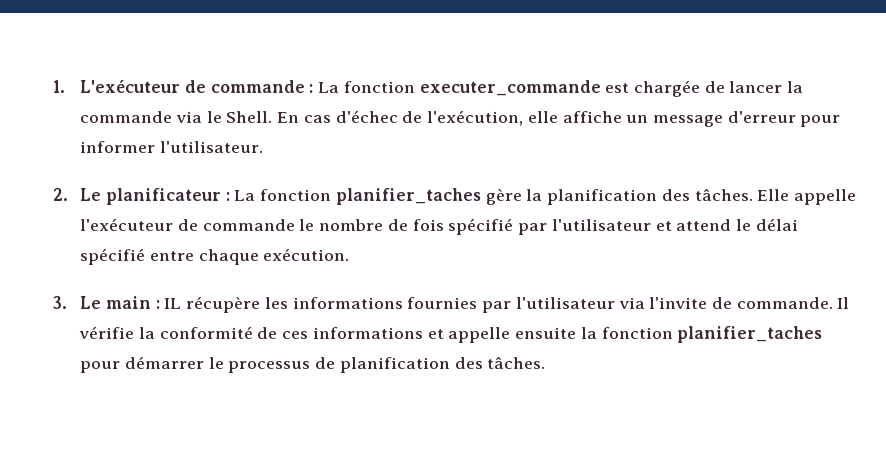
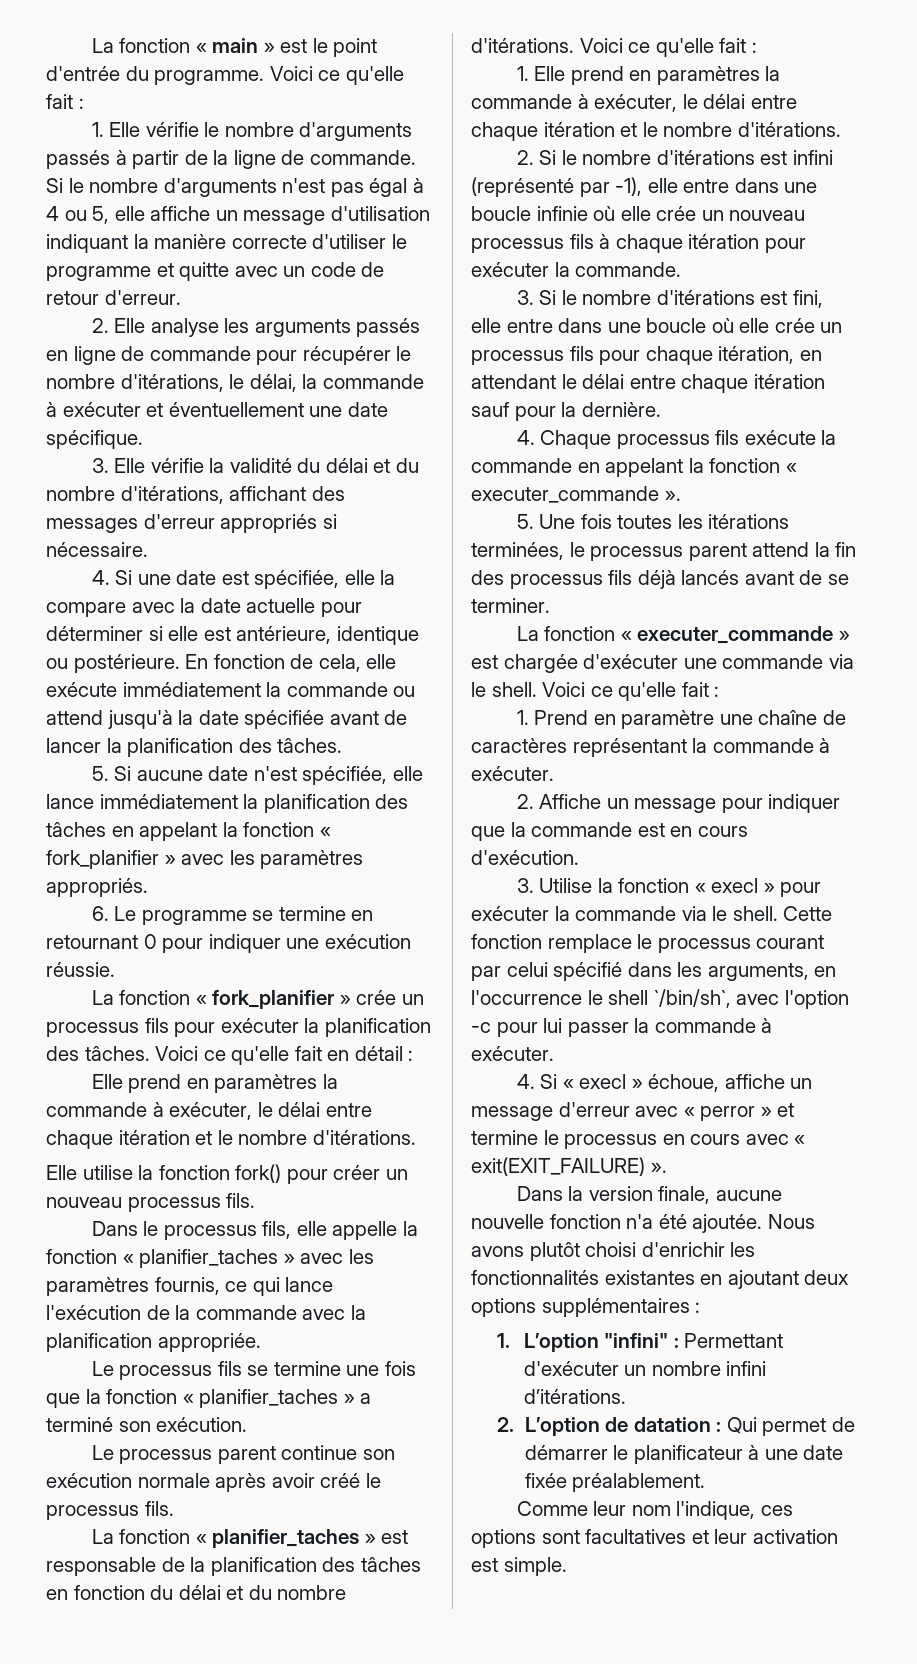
[53,79,804,97] [80,110,841,127] [80,141,263,153] [53,188,856,205] [80,218,798,235] [80,248,350,265] [53,296,850,313] [79,326,823,343] [80,356,546,373] 1. L'exécuteur de commande : La fonction executer_commande est chargée de lancer la commande via le Shell. En cas d'échec de l'exécution, elle affiche un message d'erreur pour informer l'utilisateur. // 2. Le planificateur : La fonction planifier_taches gère la planification des tâches. Elle appelle l'exécuteur de commande le nombre de fois spécifié par l'utilisateur et attend le délai spécifié entre chaque exécution. // 3. Le main : IL récupère les informations fournies par l'utilisateur via l'invite de commande. Il vérifie la conformité de ces informations et appelle ensuite la fonction planifier_taches pour démarrer le processus de planification des tâches. -> [91,38,378,57] [46,66,404,85] [46,94,84,109] [91,122,413,141] [46,150,416,169] [46,178,424,197] [46,206,430,225] [46,234,407,253] [46,262,385,281] [46,290,181,305] [91,318,421,337] [46,346,412,365] [46,374,424,392] [46,402,388,417] [46,430,143,449] [91,458,419,473] [46,486,345,504] [46,514,337,533] [46,542,148,557] [91,570,396,589] [46,598,362,617] [46,626,419,645] [46,654,397,673] [46,682,416,697] [46,710,408,729] [46,738,343,757] [91,766,423,785] [46,794,409,813] [46,822,331,841] [46,850,364,869] [46,878,148,897] [91,906,374,925] [46,934,411,953] [46,962,115,977] [91,990,424,1009] [46,1018,431,1037] [46,1046,414,1065] [91,1074,338,1093] [46,1102,372,1120] [46,1130,416,1149] [46,1164,408,1184] [46,1193,256,1212] [91,1221,418,1240] [46,1249,374,1268] [46,1277,334,1296] [46,1305,366,1320] [46,1333,261,1352] [91,1361,416,1380] [46,1389,372,1408] [46,1417,248,1432] [91,1445,395,1464] [46,1473,381,1492] [46,1501,174,1520] [91,1529,409,1548] [46,1557,421,1576] [46,1585,347,1600] [471,38,757,57] [516,66,781,85] [471,94,797,112] [471,122,841,141] [516,150,833,165] [471,177,818,197] [471,206,806,221] [471,234,806,253] [471,262,682,277] [516,290,823,308] [471,318,843,333] [471,346,822,365] [471,374,825,393] [471,402,661,421] [516,430,837,449] [471,458,797,477] [471,486,681,503] [516,514,790,529] [471,542,857,561] [471,570,849,589] [471,598,550,613] [516,626,850,644] [471,654,854,673] [471,682,720,701] [516,710,846,729] [471,738,831,757] [471,766,554,781] [516,794,841,813] [471,822,748,841] [471,850,579,865] [516,878,822,897] [471,906,833,921] [471,934,825,953] [471,962,837,981] [471,989,849,1009] [471,1018,773,1037] [471,1046,554,1061] [516,1074,813,1092] [471,1102,795,1121] [471,1130,806,1149] [471,1157,667,1176] [516,1186,782,1204] [471,1214,815,1233] [471,1242,756,1261] [471,1270,850,1289] [471,1298,701,1317] [497,1333,784,1352] [523,1361,767,1376] [523,1389,626,1404] [497,1417,855,1436] [524,1445,844,1464] [524,1473,706,1492] [516,1501,793,1520] [471,1529,838,1548] [471,1557,567,1576] La fonction « main » est le point d'entrée du programme. Voici ce qu'elle fait : // 1. Elle vérifie le nombre d'arguments passés à partir de la ligne de commande. Si le nombre d'arguments n'est pas égal à 4 ou 5, elle affiche un message d'utilisation indiquant la manière correcte d'utiliser le programme et quitte avec un code de retour d'erreur. // 2. Elle analyse les arguments passés en ligne de commande pour récupérer le nombre d'itérations, le délai, la commande à exécuter et éventuellement une date spécifique. // 3. Elle vérifie la validité du délai et du nombre d'itérations, affichant des messages d'erreur appropriés si nécessaire. // 4. Si une date est spécifiée, elle la compare avec la date actuelle pour déterminer si elle est antérieure, identique ou postérieure. En fonction de cela, elle exécute immédiatement la commande ou attend jusqu'à la date spécifiée avant de lancer la planification des tâches. // 5. Si aucune date n'est spécifiée, elle lance immédiatement la planification des tâches en appelant la fonction « fork_planifier » avec les paramètres appropriés. // 6. Le programme se termine en retournant 0 pour indiquer une exécution réussie. // La fonction « fork_planifier » crée un processus fils pour exécuter la planification des tâches. Voici ce qu'elle fait en détail : // Elle prend en paramètres la commande à exécuter, le délai entre chaque itération et le nombre d'itérations. // Elle utilise la fonction fork() pour créer un nouveau processus fils. // Dans le processus fils, elle appelle la fonction « planifier_taches » avec les paramètres fournis, ce qui lance l'exécution de la commande avec la planification appropriée. // Le processus fils se termine une fois que la fonction « planifier_taches » a terminé son exécution. // Le processus parent continue son exécution normale après avoir créé le processus fils. // La fonction « planifier_taches » est responsable de la planification des tâches en fonction du délai et du nombre d'itérations. Voici ce qu'elle fait : // 1. Elle prend en paramètres la commande à exécuter, le délai entre chaque itération et le nombre d'itérations. // 2. Si le nombre d'itérations est infini (représenté par -1), elle entre dans une boucle infinie où elle crée un nouveau processus fils à chaque itération pour exécuter la commande. // 3. Si le nombre d'itérations est fini, elle entre dans une boucle où elle crée un processus fils pour chaque itération, en attendant le délai entre chaque itération sauf pour la dernière. // 4. Chaque processus fils exécute la commande en appelant la fonction « executer_commande ». // 5. Une fois toutes les itérations terminées, le processus parent attend la fin des processus fils déjà lancés avant de se terminer. // La fonction « executer_commande » est chargée d'exécuter une commande via le shell. Voici ce qu'elle fait : // 1. Prend en paramètre une chaîne de caractères représentant la commande à exécuter. // 2. Affiche un message pour indiquer que la commande est en cours d'exécution. // 3. Utilise la fonction « execl » pour exécuter la commande via le shell. Cette fonction remplace le processus courant par celui spécifié dans les arguments, en l'occurrence le shell `/bin/sh`, avec l'option -c pour lui passer la commande à exécuter. // 4. Si « execl » échoue, affiche un message d'erreur avec « perror » et termine le processus en cours avec « exit(EXIT_FAILURE) ». // Dans la version finale, aucune nouvelle fonction n'a été ajoutée. Nous avons plutôt choisi d'enrichir les fonctionnalités existantes en ajoutant deux options supplémentaires : // 1. L’option "infini" : Permettant d'exécuter un nombre infini d’itérations. // 2. L’option de datation : Qui permet de démarrer le planificateur à une date fixée préalablement. // Comme leur nom l'indique, ces options sont facultatives et leur activation est simple.

